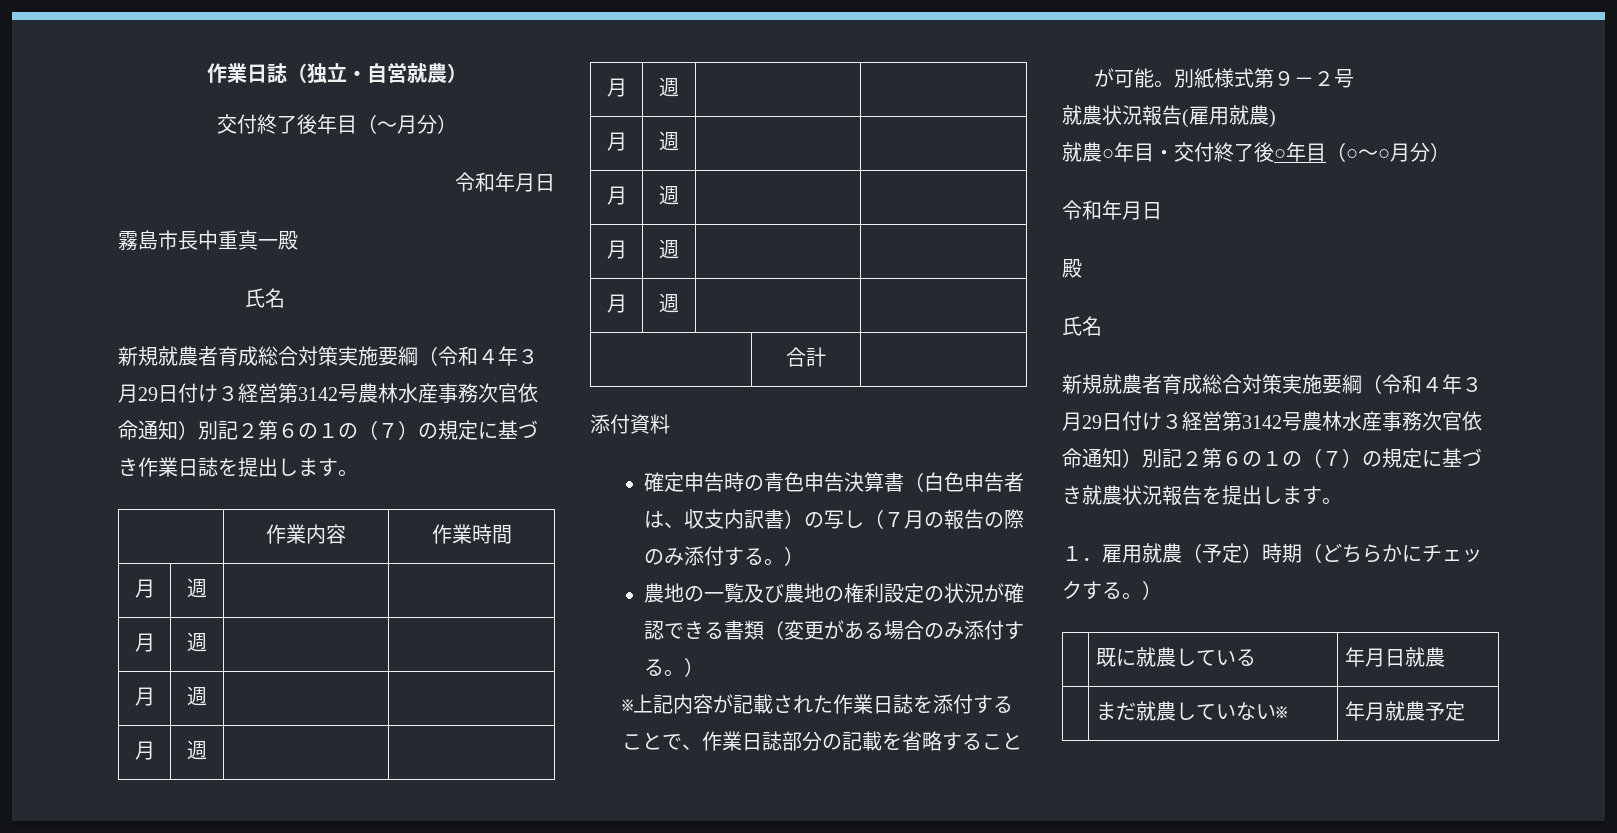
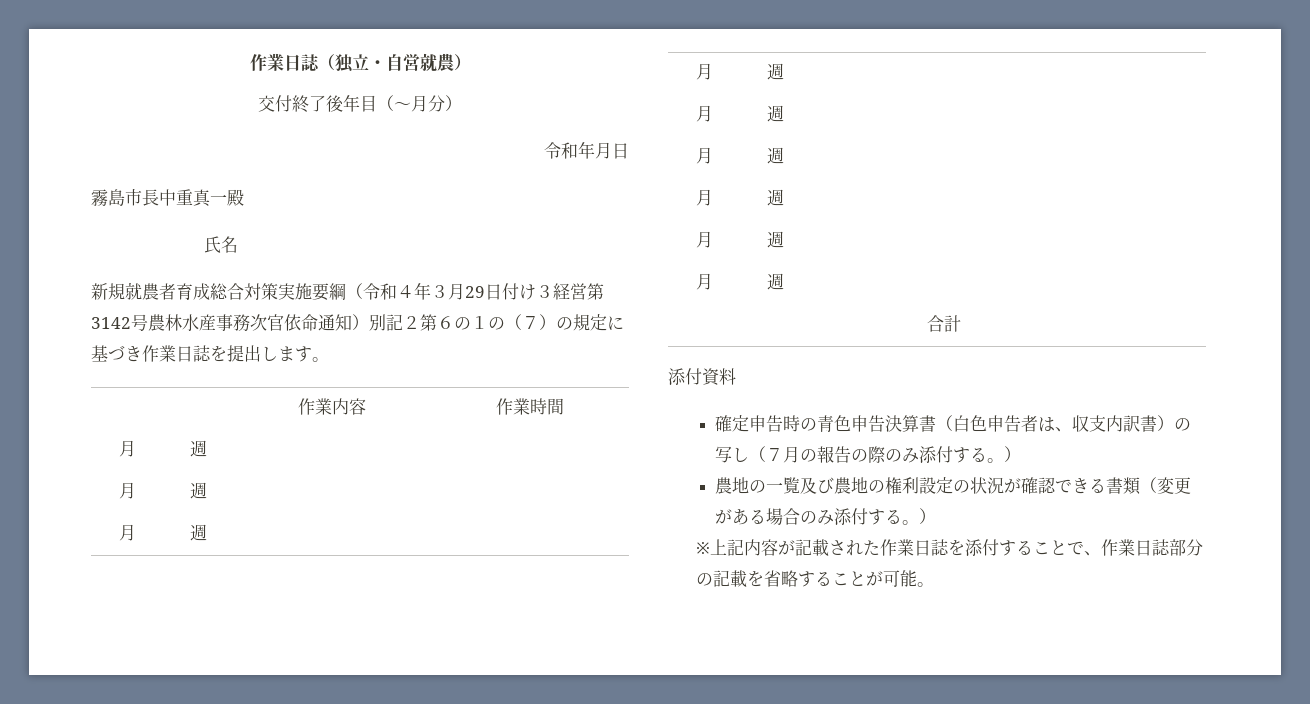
[1173,68,1354,89] [1062,105,1276,128] [1062,142,1450,162] [1062,200,1162,220] [1062,259,1082,278] [1062,316,1102,336] [1062,374,1482,394] [1062,411,1482,431] [1062,448,1482,468] [1062,485,1342,506] [1062,543,1482,563] [1062,580,1162,600] [1096,647,1257,667] [1345,647,1446,667] [1096,701,1288,721] [1345,701,1466,721] 別紙様式第９－２号 // 就農状況報告(雇用就農) // 就農○年目・交付終了後○年目（○～○月分） // 令和年月日 // 殿 // 氏名 // 新規就農者育成総合対策実施要綱（令和４年３月29日付け３経営第3142号農林水産事務次官依命通知）別記２第６の１の（７）の規定に基づき就農状況報告を提出します。 // １．雇用就農（予定）時期（どちらかにチェックする。） // | 既に就農している | 年月日就農 // | まだ就農していない※ | 年月就農予定 -> (935, 584) none

